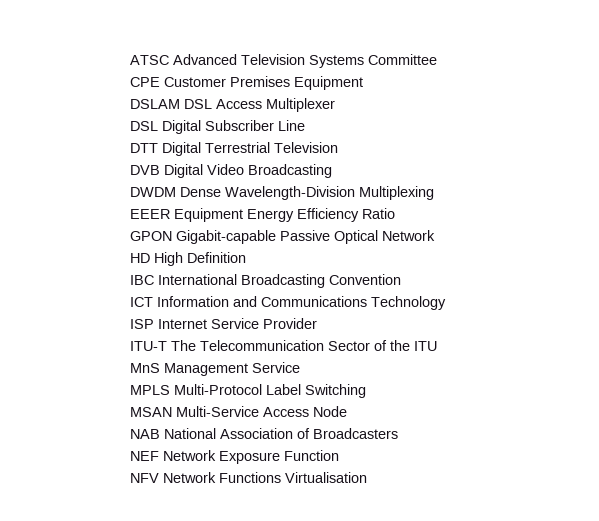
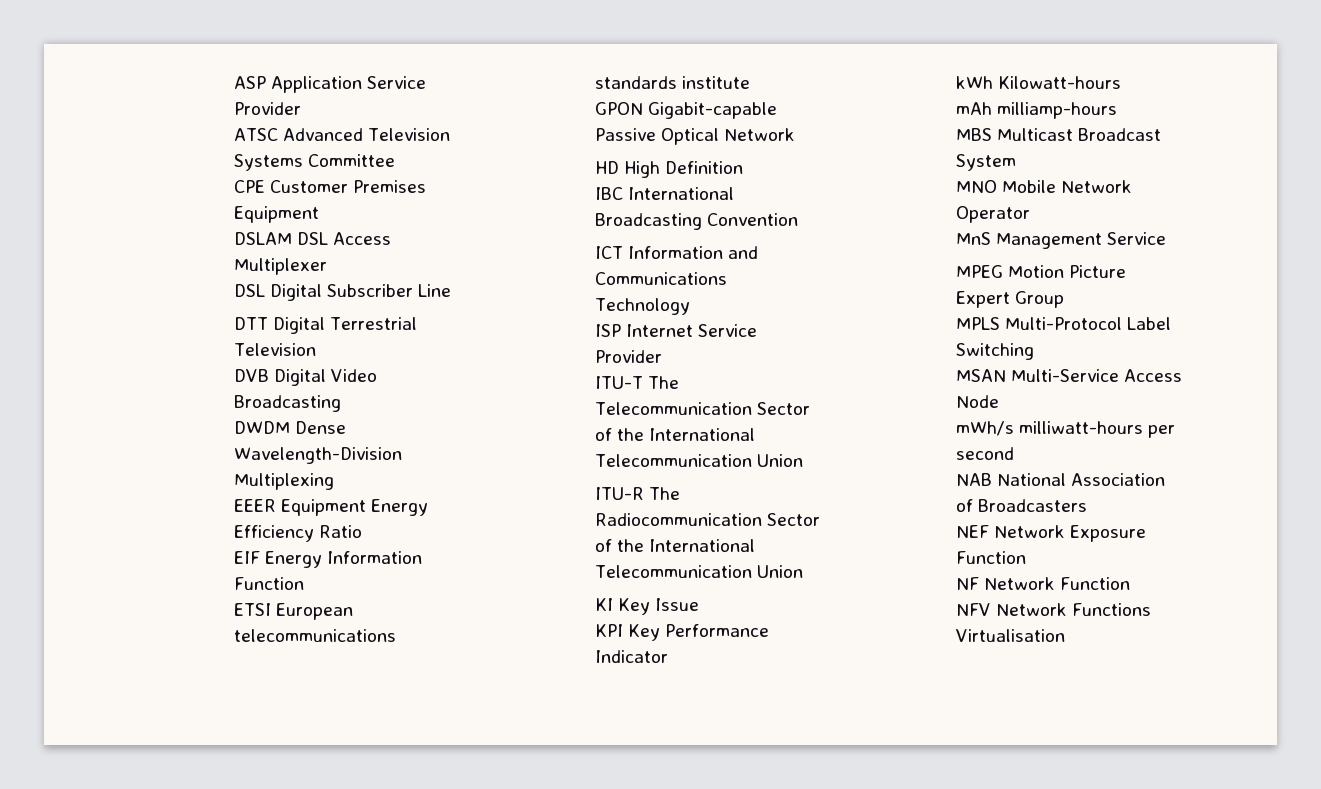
(129, 60) none -> [234,76,427,93] [234,102,302,115] ASP Application Service Provider //
(395, 213) none -> [234,551,423,568] [234,577,305,590] [234,603,354,620] [234,629,397,642] [595,76,751,89] // EIF Energy Information Function // ETSI European telecommunications standards institute
[413,341,437,351] [129,362,300,376] ITU // MnS Management Service -> [649,428,756,441] [595,454,804,467] [595,487,681,500] [595,513,821,526] [595,539,756,552] [595,565,804,578] [595,598,700,615] [595,624,770,641] [595,650,669,663] [956,76,1122,89] [956,102,1118,119] [956,128,1162,141] [956,154,1017,171] [956,180,1133,193] [956,206,1031,223] [956,232,1167,249] [956,265,1127,278] [956,291,1065,308] International Telecommunication Union // ITU-R The Radiocommunication Sector of the International Telecommunication Union // KI Key Issue // KPI Key Performance Indicator // kWh Kilowatt-hours // mAh milliamp-hours // MBS Multicast Broadcast System // MNO Mobile Network Operator // MnS Management Service // MPEG Motion Picture Expert Group
(347, 411) none -> [956,421,1176,438] [956,447,1015,460] // mWh/s milliwatt-hours per second
(339, 455) none -> [956,577,1131,590] // NF Network Function

